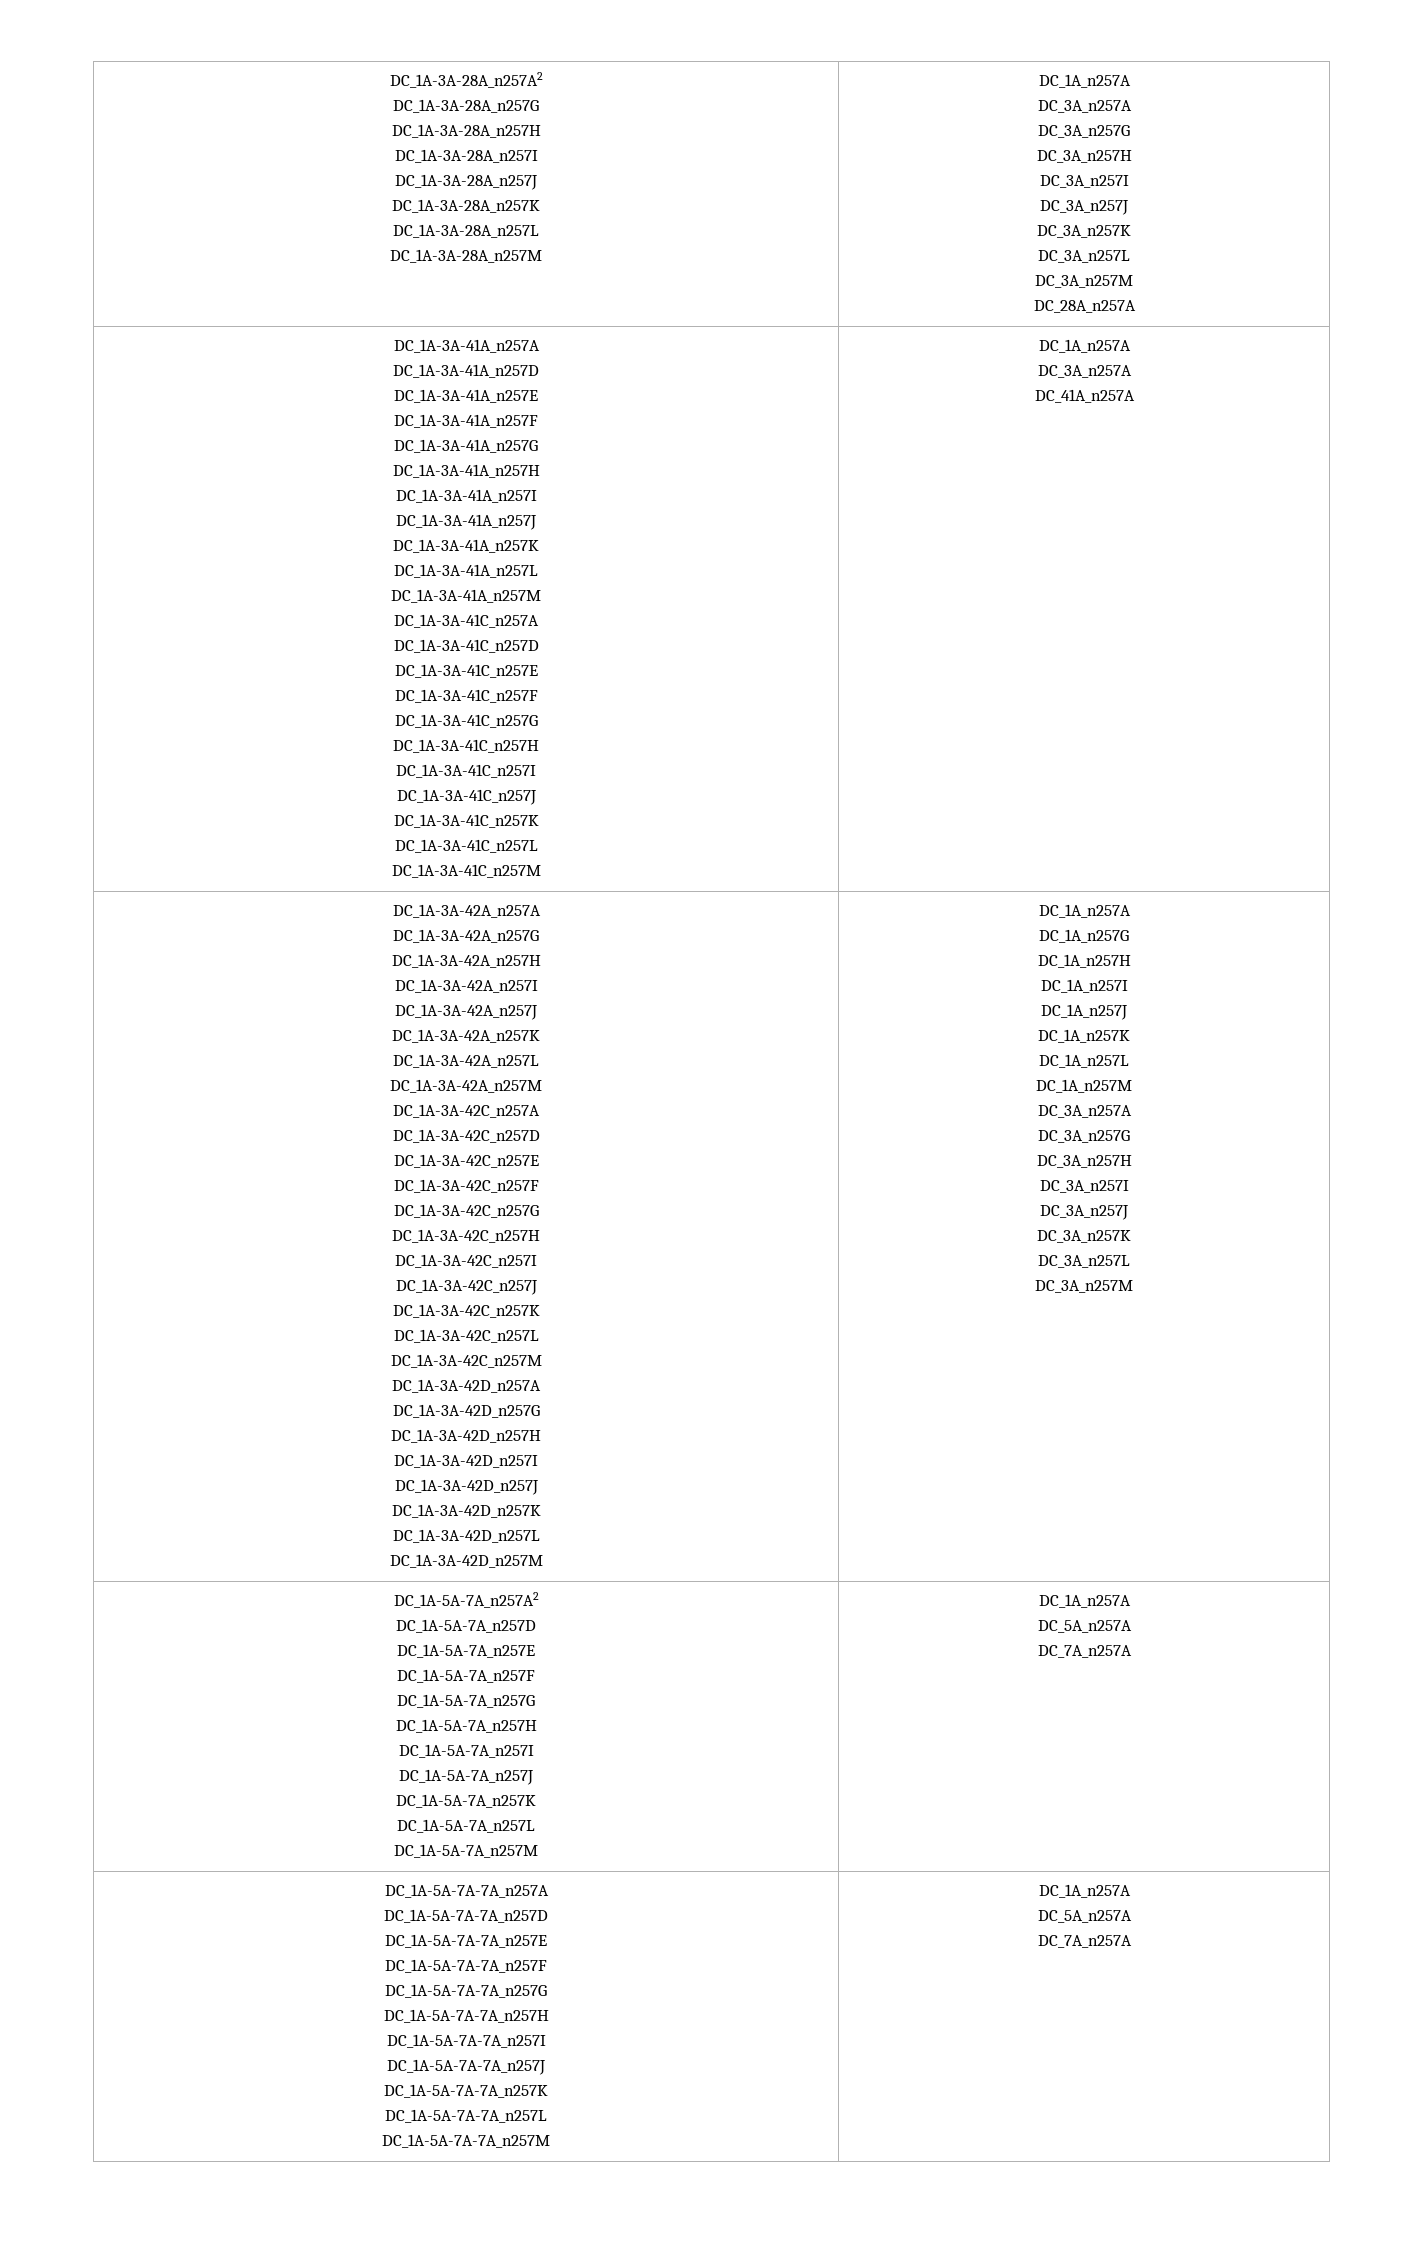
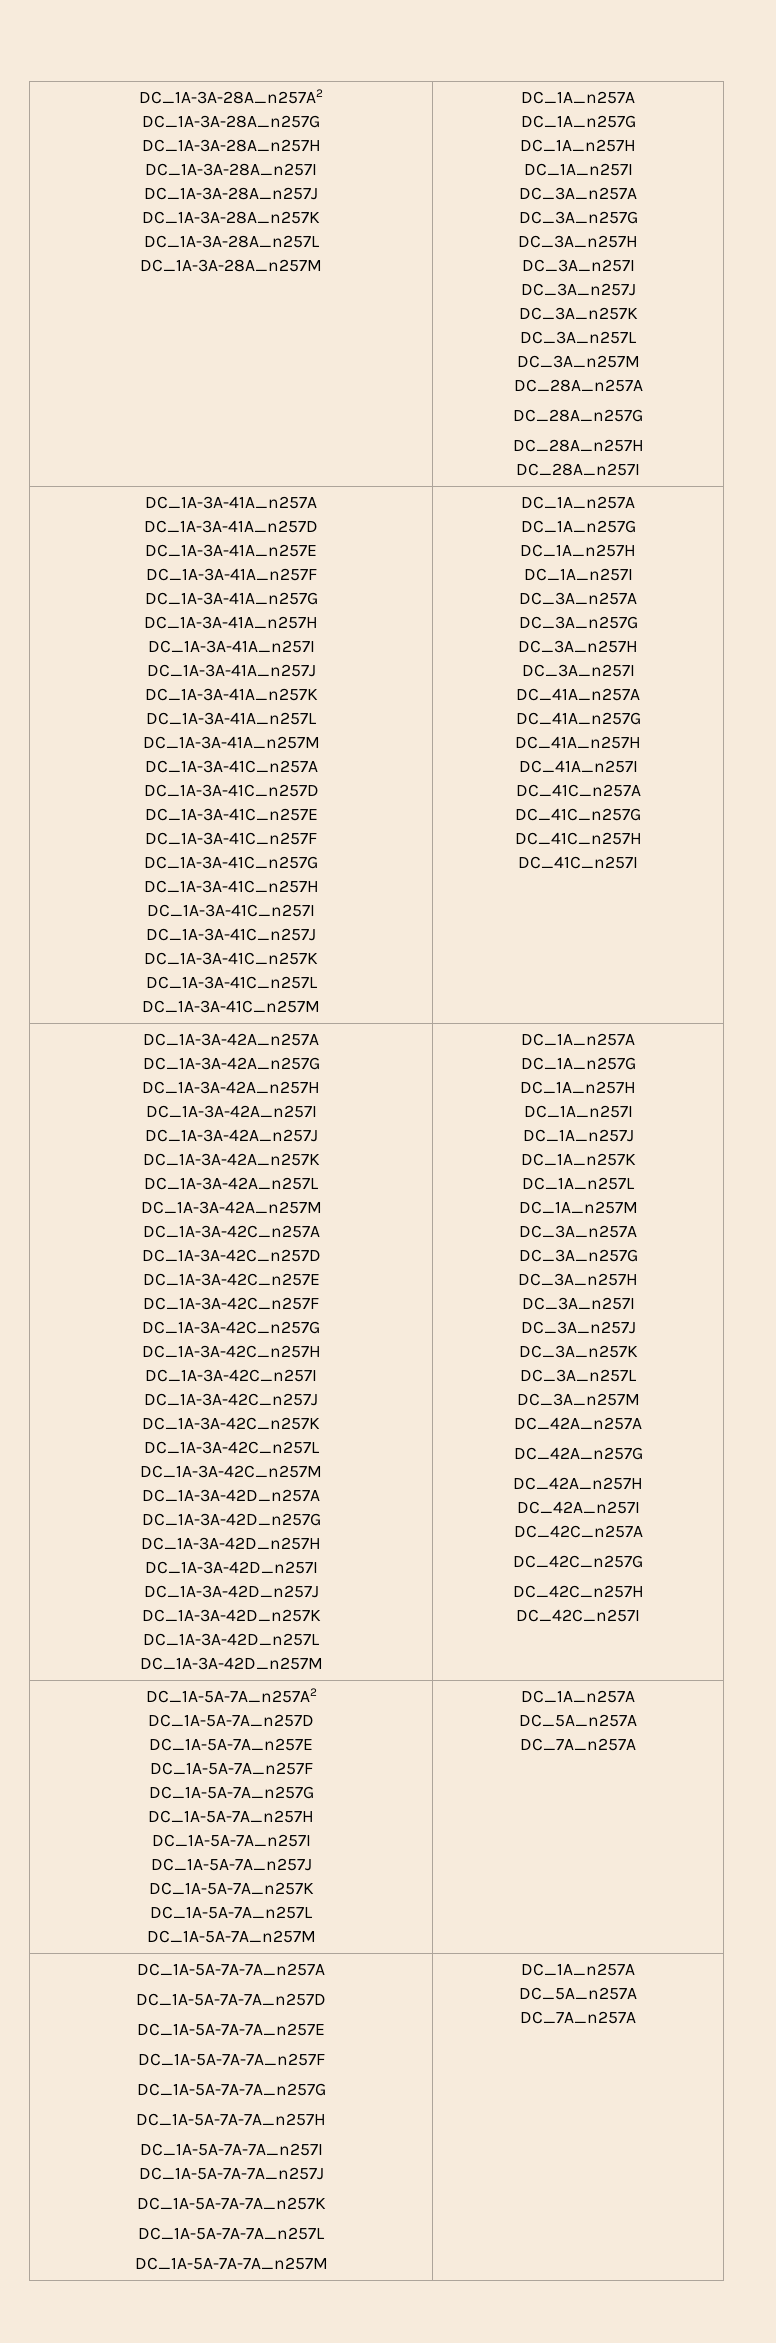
(1131, 81) none -> [520,115,636,128] [520,139,636,152] [523,163,633,176] // DC_1A_n257G // DC_1A_n257H // DC_1A_n257I
(1136, 306) none -> [513,409,643,422] [512,439,644,452] [516,463,640,476] // DC_28A_n257G // DC_28A_n257H // DC_28A_n257I
[1037,365,1132,378] [1034,389,1135,403] DC_3A_n257A // DC_41A_n257A -> [520,520,636,533] [520,544,636,557] [523,568,633,581] [519,592,637,605] [518,616,638,629] [518,640,638,653] [521,664,635,677] [516,688,640,701] [515,712,641,725] [515,736,641,749] [518,760,638,773] [515,784,641,797] [515,808,641,821] [514,832,642,845] [518,856,638,869] DC_1A_n257G // DC_1A_n257H // DC_1A_n257I // DC_3A_n257A // DC_3A_n257G // DC_3A_n257H // DC_3A_n257I // DC_41A_n257A // DC_41A_n257G // DC_41A_n257H // DC_41A_n257I // DC_41C_n257A // DC_41C_n257G // DC_41C_n257H // DC_41C_n257I
(1133, 1286) none -> [514,1417,642,1430] [513,1447,643,1460] [513,1477,643,1490] [516,1501,640,1514] [513,1525,643,1538] [513,1555,643,1568] [512,1585,644,1598] [516,1609,640,1622] // DC_42A_n257A // DC_42A_n257G // DC_42A_n257H // DC_42A_n257I // DC_42C_n257A // DC_42C_n257G // DC_42C_n257H // DC_42C_n257I

